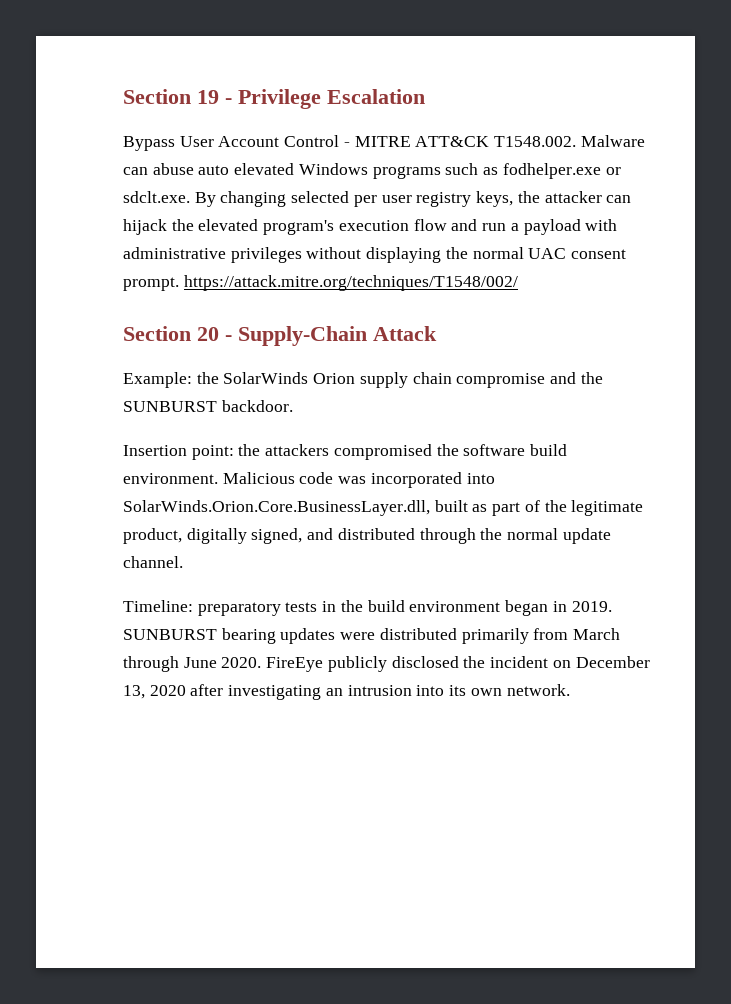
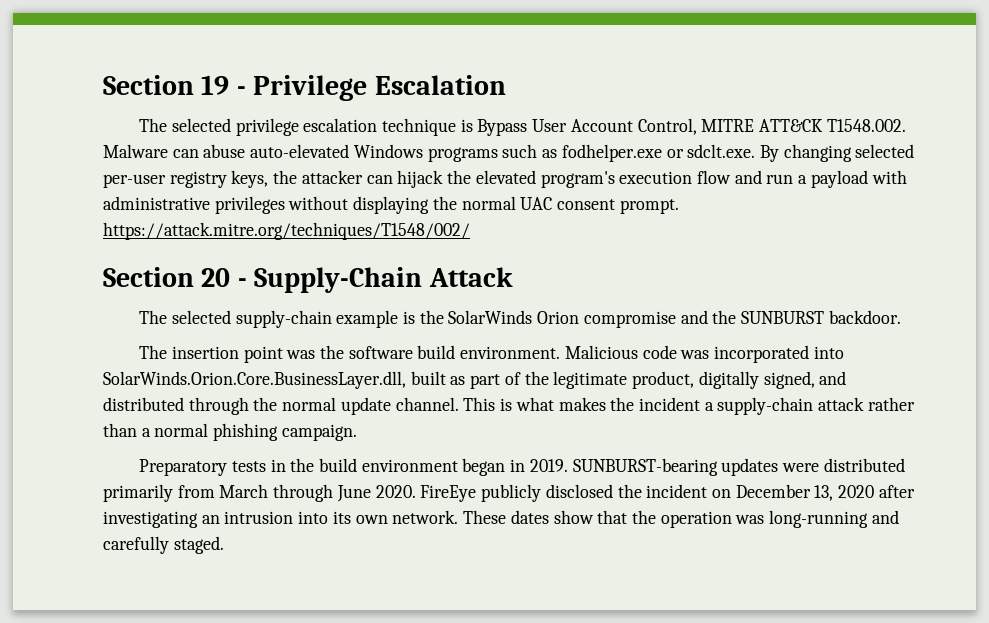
(425, 96) none -> [139,118,473,136] The selected privilege escalation technique is
[284,135,350,147] Control - -> [637,118,697,135] Control,
[198,163,295,175] auto elevated -> [250,144,350,158] auto-elevated
[353,195,412,207] per user -> [103,174,166,188] per-user
[123,372,192,388] Example: -> [139,310,415,328] The selected supply-chain example is
[359,372,452,388] supply chain -> (580, 317) none
[123,444,432,460] Insertion point: the attackers compromised -> [139,345,316,363] The insertion point was
[123,600,281,616] // Timeline: preparatory -> [463,397,915,415] [103,423,357,441] [139,459,228,476] This is what makes the incident a supply-chain attack rather than a normal phishing campaign. // Preparatory
[123,628,276,644] SUNBURST bearing -> [572,458,718,476] SUNBURST-bearing
(570, 690) none -> [463,510,899,528] [103,536,224,554] These dates show that the operation was long-running and carefully staged.

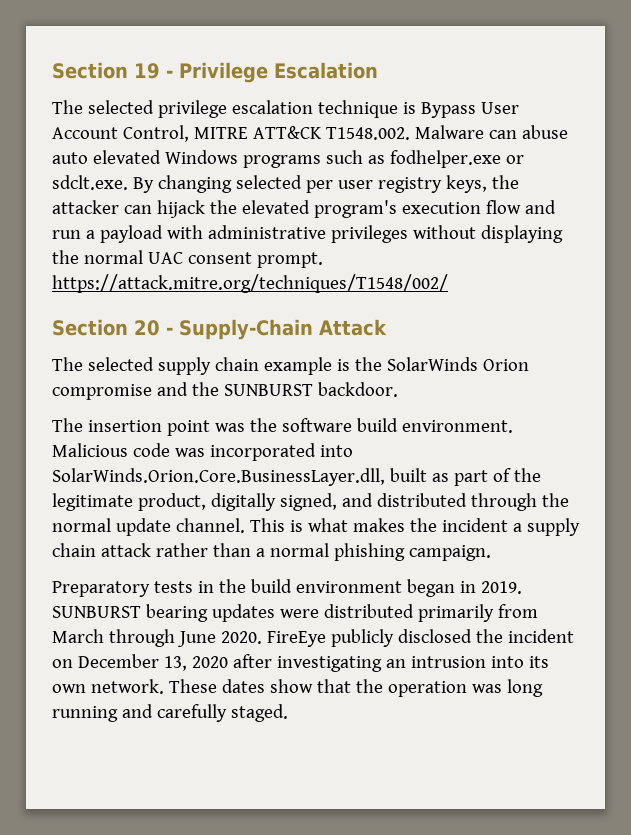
[250,144,350,158] auto-elevated -> [52,150,161,164] auto elevated
[103,174,166,188] per-user -> [305,180,373,193] per user
[235,310,332,328] supply-chain -> [157,357,259,375] supply chain
[717,397,814,415] supply-chain -> [526,518,580,536] [52,543,96,557] supply chain
[572,458,718,476] SUNBURST-bearing -> [52,604,208,622] SUNBURST bearing
[769,510,869,528] long-running -> [506,679,543,697] [52,706,118,722] long running

